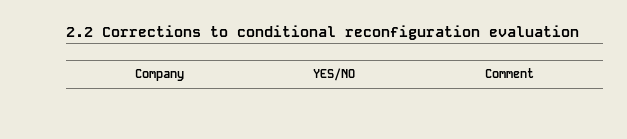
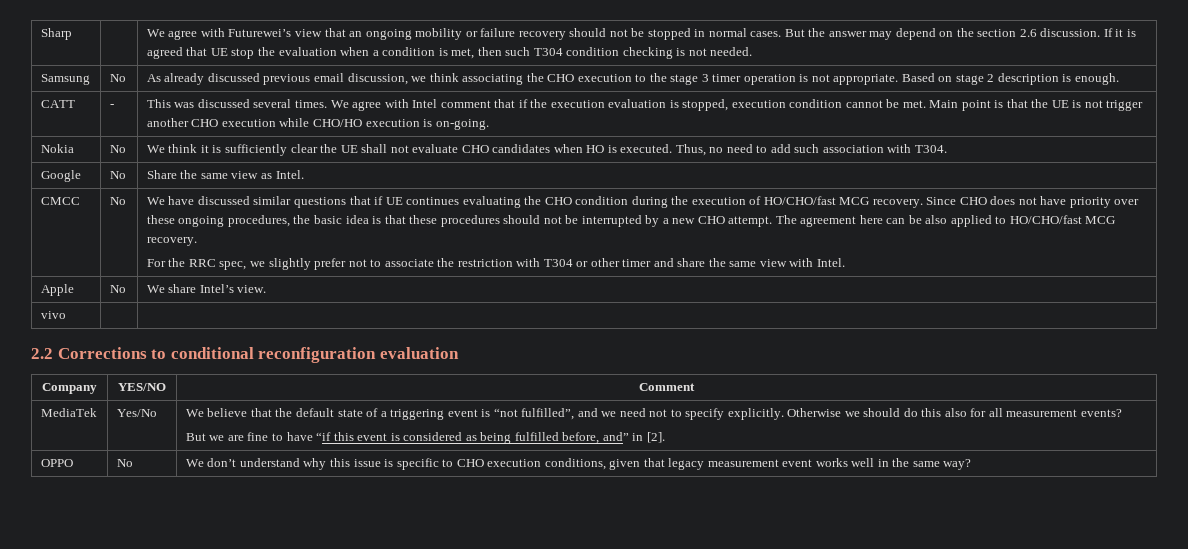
(66, 32) none -> [40,28,72,40] [146,28,1136,40] [146,47,753,59] [40,74,90,85] [109,74,126,82] [146,73,1119,85] [40,100,75,108] [109,104,114,108] [146,99,1144,111] [146,118,489,130] [40,144,74,153] [109,145,126,153] [146,144,947,156] [40,170,81,182] [109,171,126,179] [146,170,304,179] [40,197,80,205] [109,197,126,205] [146,196,1140,208] [146,215,1116,227] [146,237,197,246] [146,258,845,270] [40,284,74,296] [109,285,126,293] [146,284,267,293] [40,311,66,319] Sharp | | We agree with Futurewei’s view that an ongoing mobility or failure recovery should not be stopped in normal cases. But the answer may depend on the section 2.6 discussion. If it is agreed that UE stop the evaluation when a condition is met, then such T304 condition checking is not needed. // Samsung | No | As already discussed previous email discussion, we think associating the CHO execution to the stage 3 timer operation is not appropriate. Based on stage 2 description is enough. // CATT | - | This was discussed several times. We agree with Intel comment that if the execution evaluation is stopped, execution condition cannot be met. Main point is that the UE is not trigger another CHO execution while CHO/HO execution is on-going. // Nokia | No | We think it is sufficiently clear the UE shall not evaluate CHO candidates when HO is executed. Thus, no need to add such association with T304. // Google | No | Share the same view as Intel. // CMCC | No | We have discussed similar questions that if UE continues evaluating the CHO condition during the execution of HO/CHO/fast MCG recovery. Since CHO does not have priority over these ongoing procedures, the basic idea is that these procedures should not be interrupted by a new CHO attempt. The agreement here can be also applied to HO/CHO/fast MCG recovery. // For the RRC spec, we slightly prefer not to associate the restriction with T304 or other timer and share the same view with Intel. // Apple | No | We share Intel’s view. // vivo | | //
(534, 73) none -> [40,408,97,417] [116,409,157,417] [185,408,1122,420] [185,432,665,444] [40,459,73,467] [116,459,133,467] [185,458,972,470] // MediaTek | Yes/No | We believe that the default state of a triggering event is “not fulfilled”, and we need not to specify explicitly. Otherwise we should do this also for all measurement events? // But we are fine to have “if this event is considered as being fulfilled before, and” in [2]. // OPPO | No | We don’t understand why this issue is specific to CHO execution conditions, given that legacy measurement event works well in the same way?

